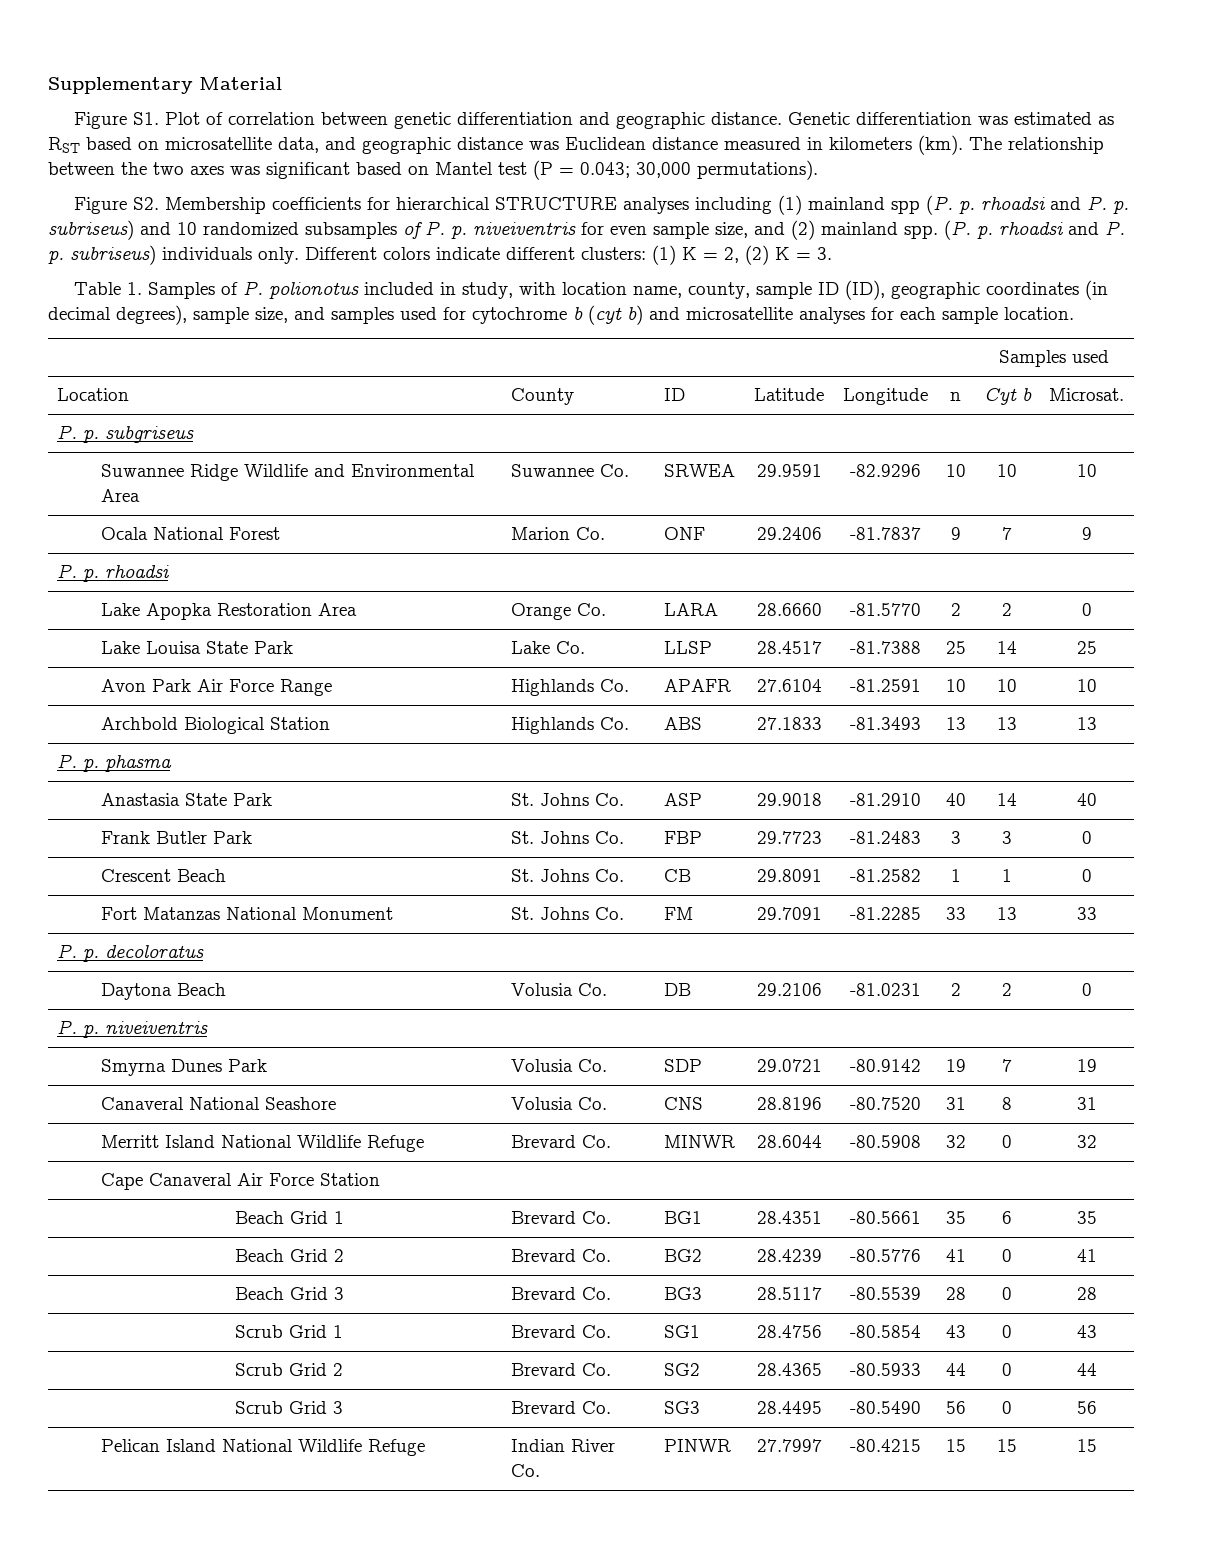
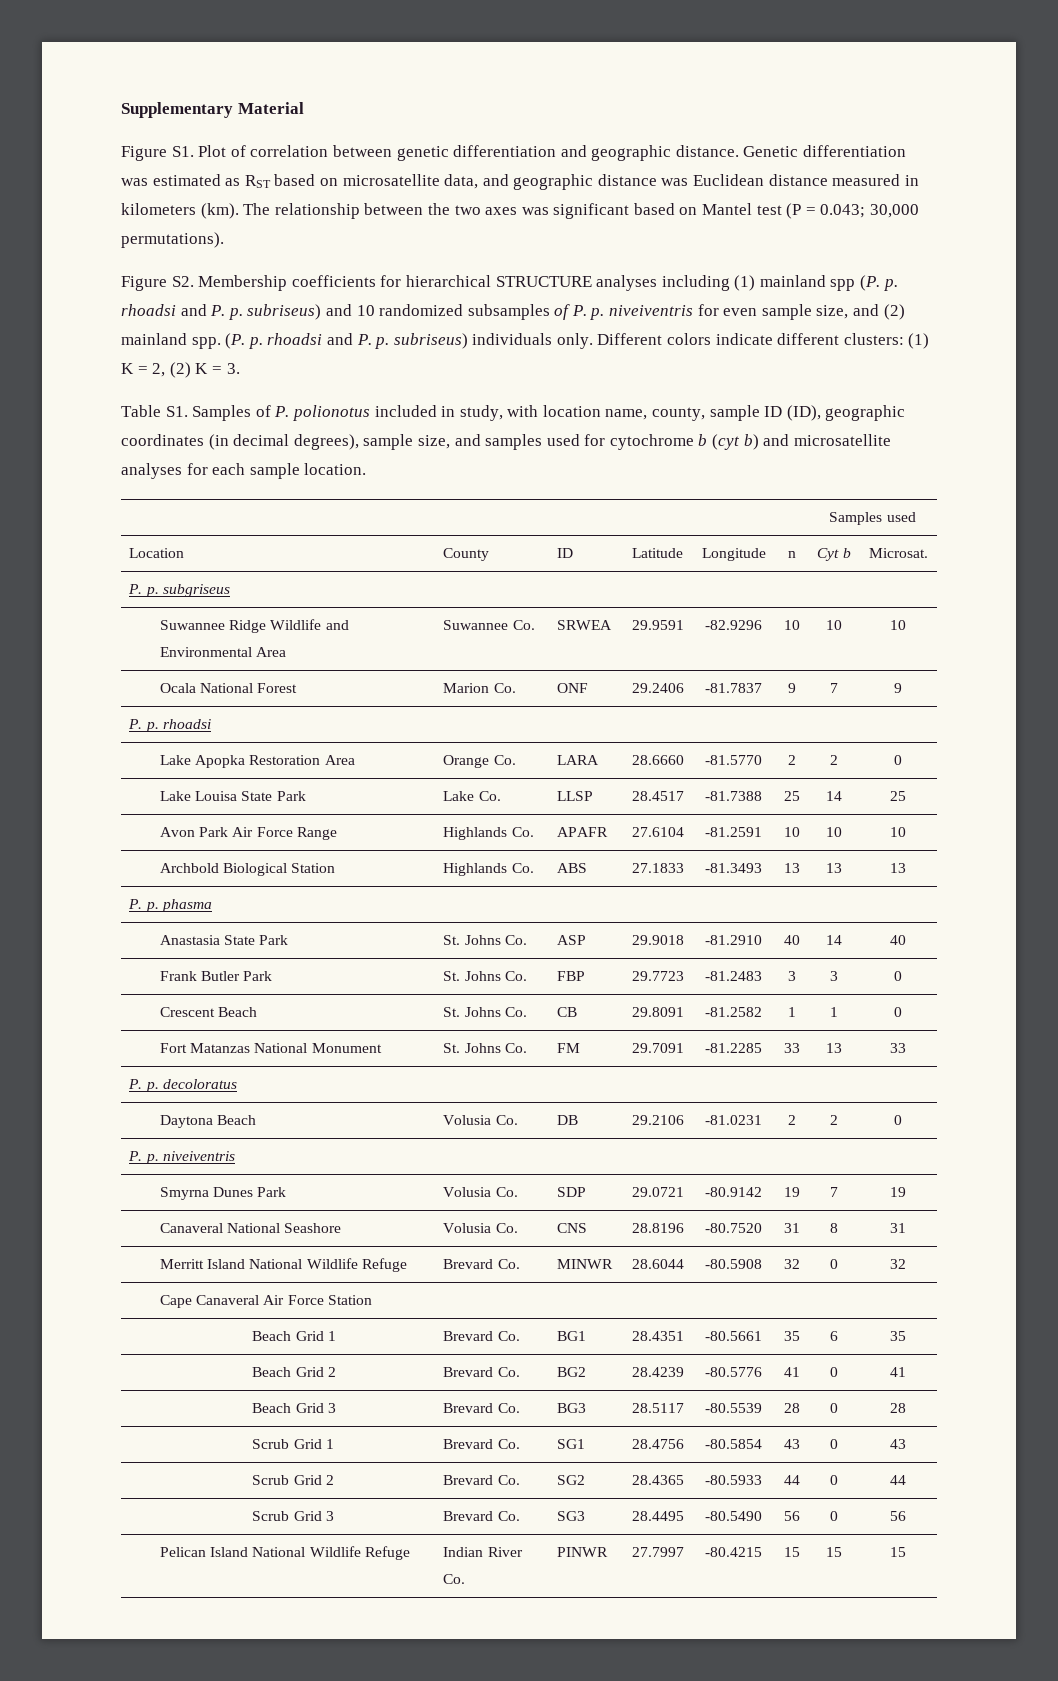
[127,282,143,295] 1. -> [165,406,188,417] S1.

